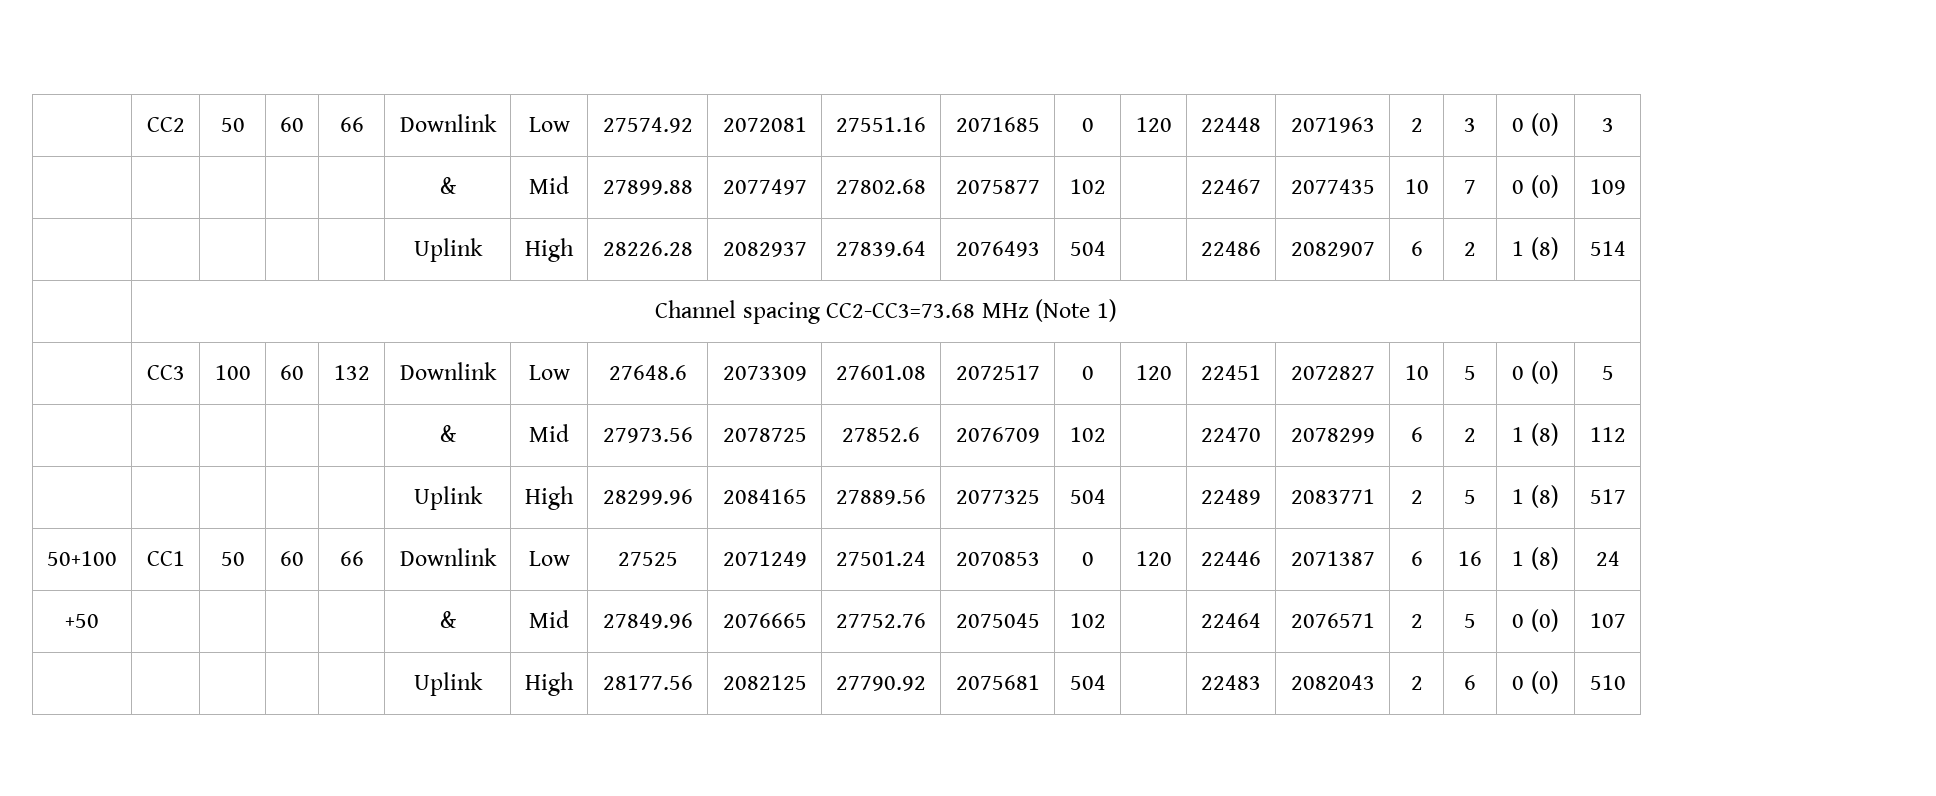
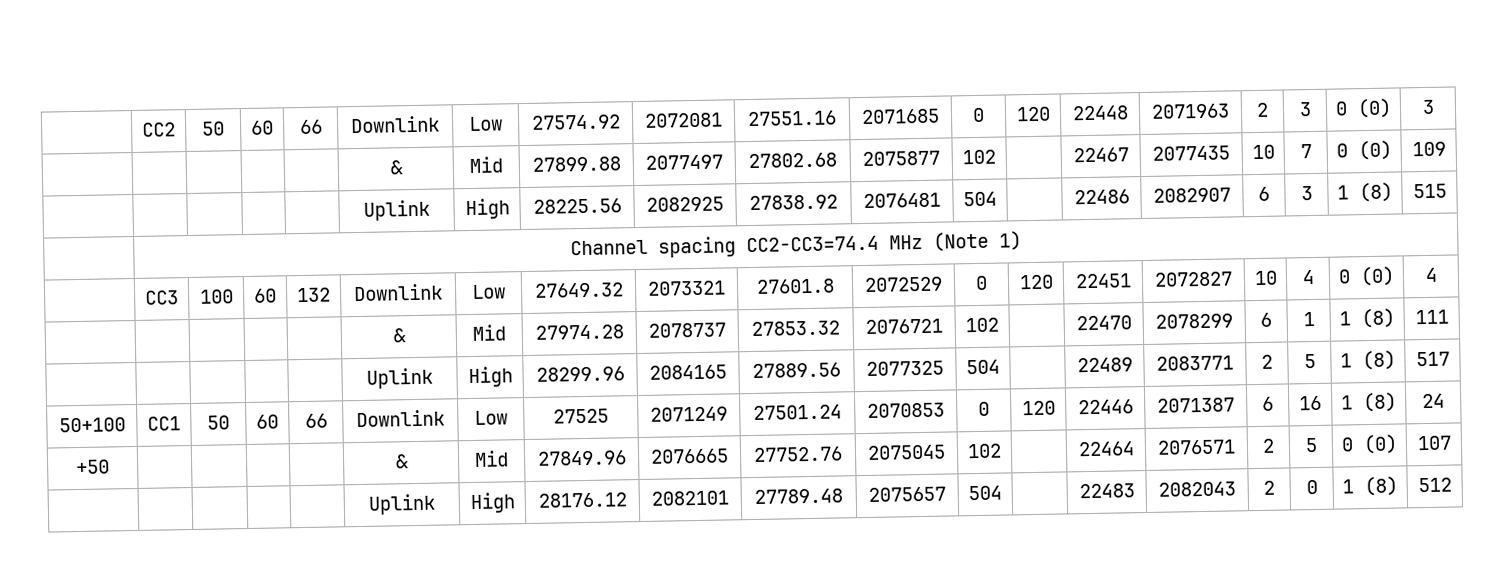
[602,241,693,256] [722,242,807,257] [836,241,926,257] [955,241,1040,257] 28226.28 | 2082937 | 27839.64 | 2076493 -> [532,198,622,214] [646,196,724,212] [749,194,838,211] [863,192,941,208] 28225.56 | 2082925 | 27838.92 | 2076481
[1464,242,1476,256] [1512,237,1559,260] [1589,241,1626,256] 2 | 1 (8) | 514 -> [1300,186,1313,201] [1337,182,1393,203] [1412,183,1447,199] 3 | 1 (8) | 515
[826,303,976,318] CC2-CC3=73.68 -> [746,235,879,253] CC2-CC3=74.4
[608,365,687,380] [722,366,807,381] [836,365,926,380] [955,365,1040,380] 27648.6 | 2073309 | 27601.08 | 2072517 -> [533,282,624,298] [647,280,726,296] [755,278,835,294] [864,276,943,292] 27649.32 | 2073321 | 27601.8 | 2072529
[1464,366,1476,380] [1512,361,1559,384] [1601,366,1614,380] [439,425,457,442] [529,424,569,442] [602,427,693,443] [722,428,807,442] [842,427,920,442] [955,427,1040,443] 5 | 0 (0) | 5 // | | | | | & | Mid | 27973.56 | 2078725 | 27852.6 | 2076709 -> [1301,269,1315,285] [1338,266,1395,287] [1424,267,1438,283] [392,328,406,343] [472,324,506,341] [534,324,624,340] [648,322,726,338] [751,320,840,337] [865,318,943,334] 4 | 0 (0) | 4 // | | | | | & | Mid | 27974.28 | 2078737 | 27853.32 | 2076721
[1464,428,1476,442] [1512,423,1559,446] [1589,427,1626,442] 2 | 1 (8) | 112 -> [1302,311,1315,327] [1339,308,1395,329] [1414,309,1449,325] 1 | 1 (8) | 111
[602,675,693,690] [722,675,807,690] [836,676,926,691] [955,675,1040,690] 28177.56 | 2082125 | 27790.92 | 2075681 -> [537,492,627,508] [651,490,729,506] [754,488,843,504] [868,486,946,502] 28176.12 | 2082101 | 27789.48 | 2075657
[1464,675,1476,690] [1512,671,1559,694] [1589,675,1626,690] 6 | 0 (0) | 510 -> [1305,479,1318,495] [1342,476,1398,497] [1417,477,1452,493] 0 | 1 (8) | 512

